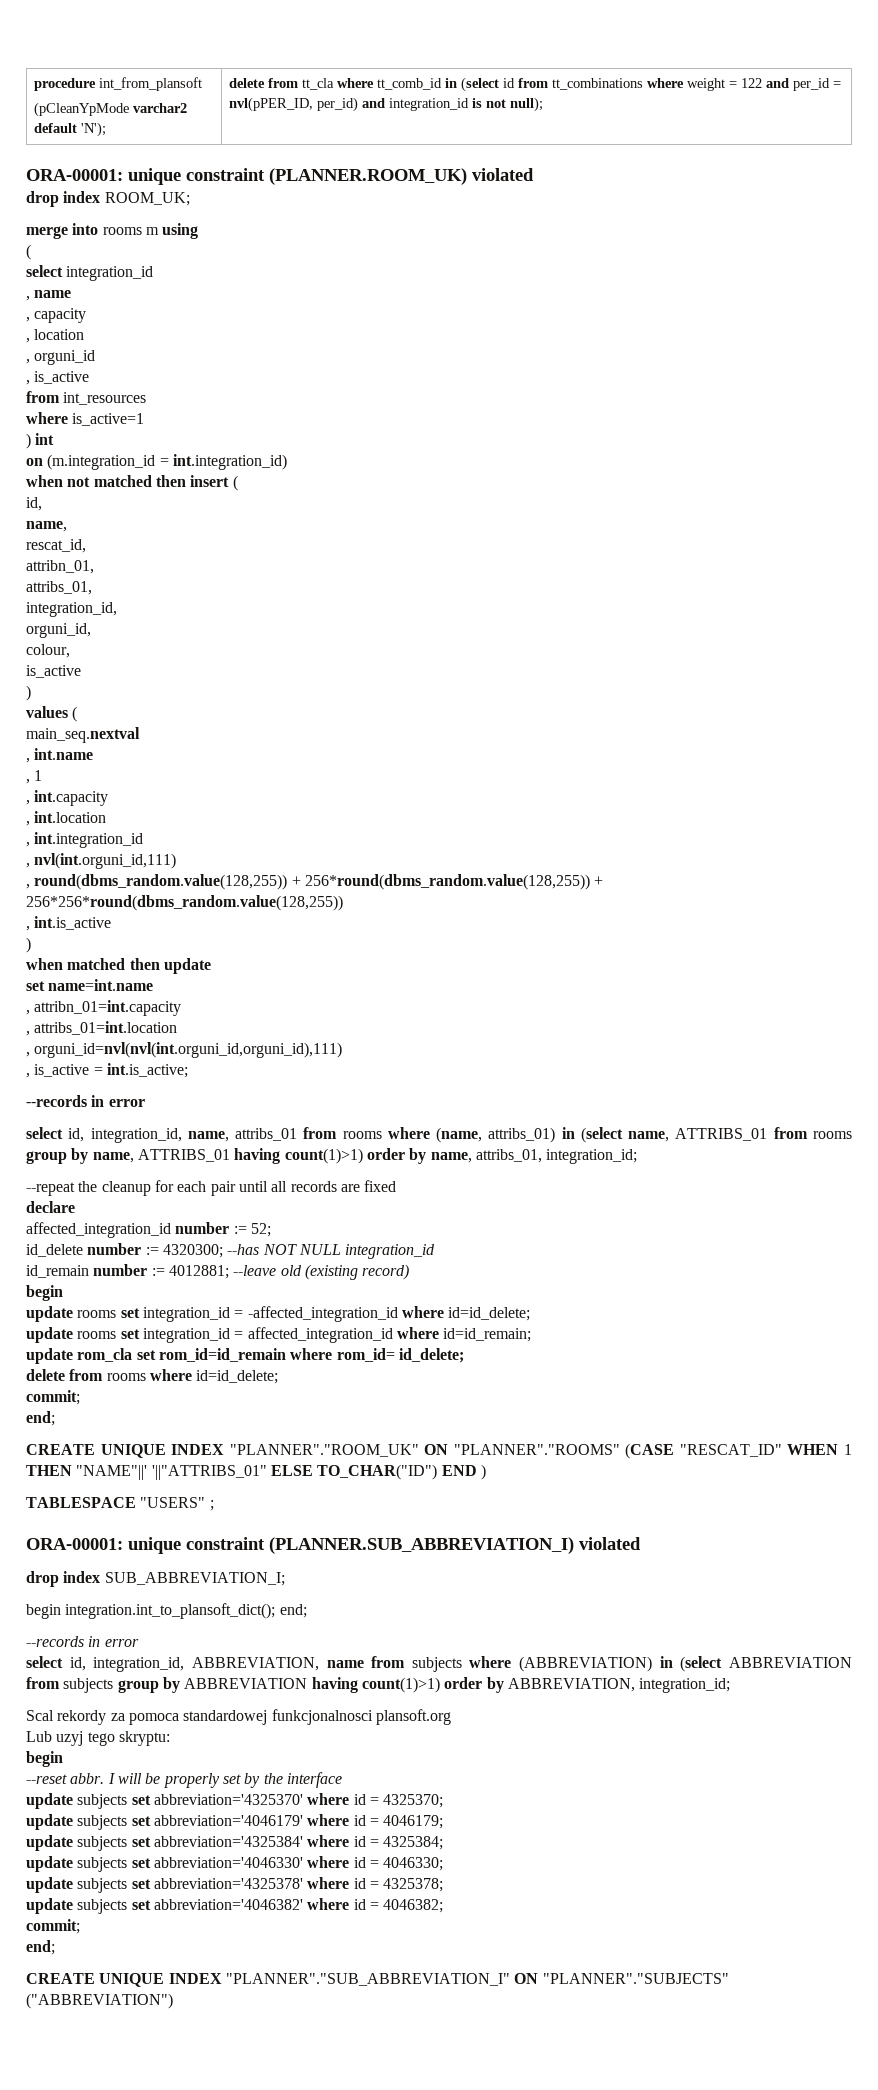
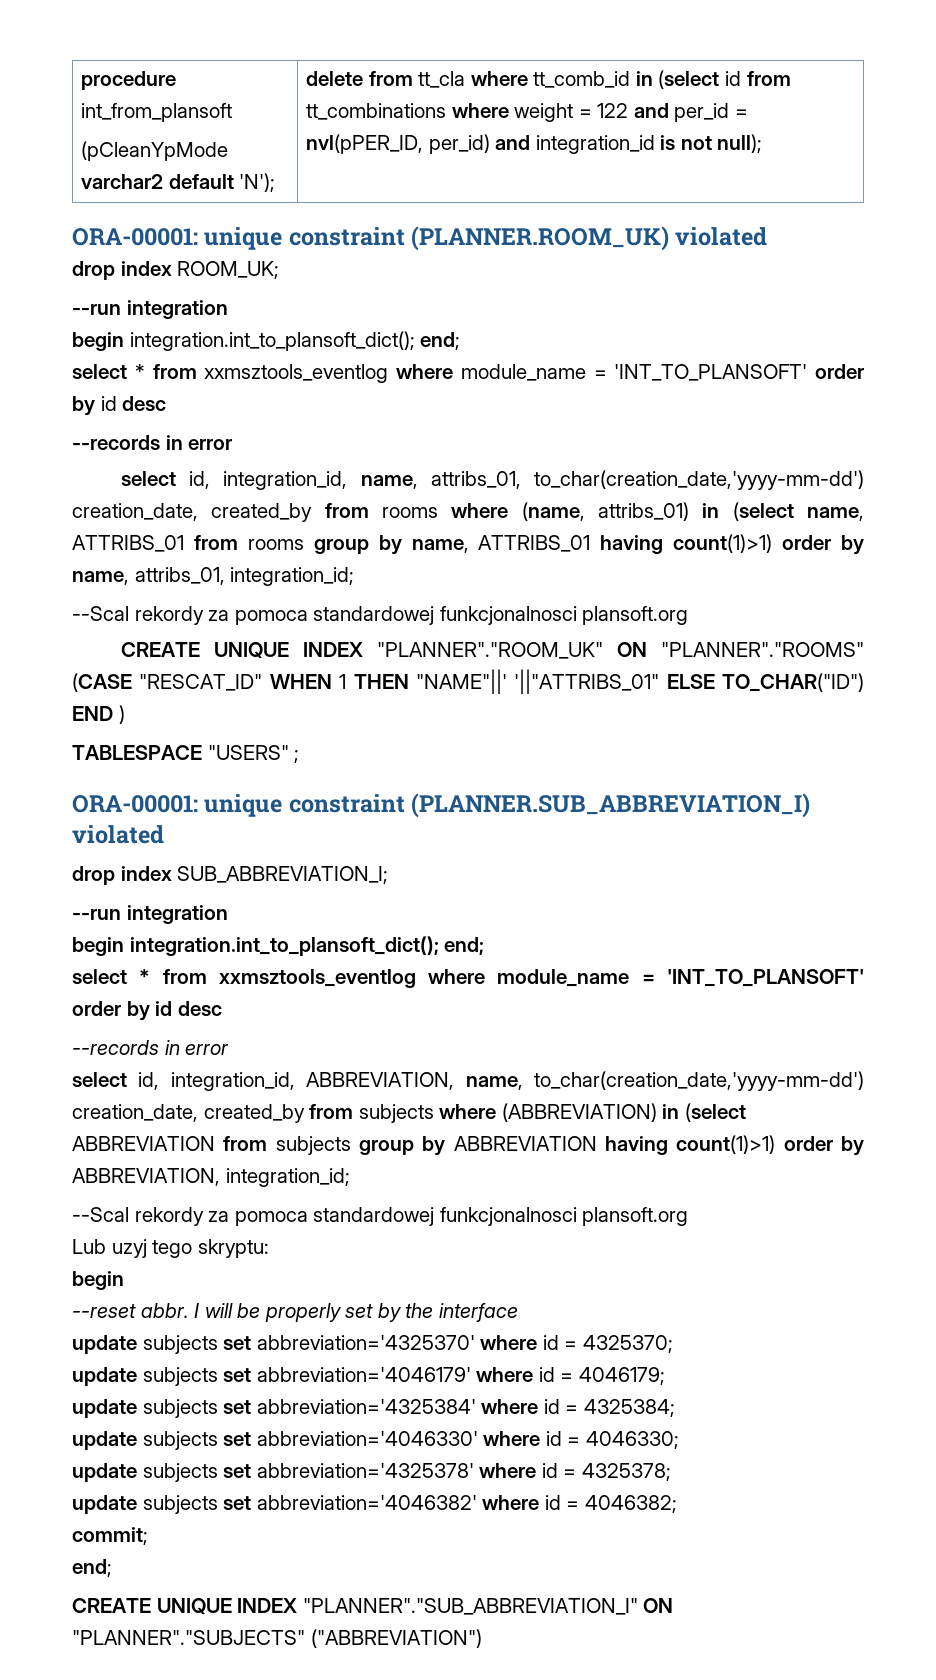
[26,223,199,239] [26,244,31,260] [26,265,154,281] [26,290,72,301] [26,308,87,323] [26,329,85,343] [26,350,96,365] [26,371,90,385] [26,391,147,405] [26,412,145,426] [26,433,55,449] [26,454,287,470] [26,475,238,491] [26,497,42,511] [26,521,67,532] [26,539,86,553] [26,560,94,574] [26,581,92,595] [26,602,117,617] [26,623,91,638] [26,644,70,658] [26,665,81,678] [26,685,31,701] [26,706,78,722] [26,727,140,743] [26,748,94,763] [26,770,43,784] [26,790,109,806] [26,811,107,826] [26,832,144,848] [26,853,177,869] [26,874,604,890] [26,895,343,911] [26,916,112,931] [26,937,31,953] [26,958,211,974] [26,979,154,991] [26,1000,182,1016] [26,1021,178,1036] [26,1042,343,1058] [26,1063,188,1078] merge into rooms m using // ( // select integration_id // , name // , capacity // , location // , orguni_id // , is_active // from int_resources // where is_active=1 // ) int // on (m.integration_id = int.integration_id) // when not matched then insert ( // id, // name, // rescat_id, // attribn_01, // attribs_01, // integration_id, // orguni_id, // colour, // is_active // ) // values ( // main_seq.nextval // , int.name // , 1 // , int.capacity // , int.location // , int.integration_id // , nvl(int.orguni_id,111) // , round(dbms_random.value(128,255)) + 256*round(dbms_random.value(128,255)) + 256*256*round(dbms_random.value(128,255)) // , int.is_active // ) // when matched then update // set name=int.name // , attribn_01=int.capacity // , attribs_01=int.location // , orguni_id=nvl(nvl(int.orguni_id,orguni_id),111) // , is_active = int.is_active; -> [72,300,228,319] [72,331,461,351] [72,364,864,383] [72,396,167,416] --run integration // begin integration.int_to_plansoft_dict(); end; // select * from xxmsztools_eventlog where module_name = 'INT_TO_PLANSOFT' order by id desc
[235,1128,298,1141] attribs_01 -> [430,470,864,490] [72,503,313,522] attribs_01, to_char(creation_date,'yyyy-mm-dd') creation_date, created_by
[26,1180,397,1196] [26,1201,75,1213] [26,1222,271,1238] [26,1243,436,1259] [26,1264,410,1280] [26,1285,63,1301] [26,1306,531,1322] [26,1327,532,1343] [26,1348,464,1364] [26,1369,279,1384] [26,1390,80,1405] [26,1411,55,1426] --repeat the cleanup for each pair until all records are fixed // declare // affected_integration_id number := 52; // id_delete number := 4320300; --has NOT NULL integration_id // id_remain number := 4012881; --leave old (existing record) // begin // update rooms set integration_id = -affected_integration_id where id=id_delete; // update rooms set integration_id = affected_integration_id where id=id_remain; // update rom_cla set rom_id=id_remain where rom_id= id_delete; // delete from rooms where id=id_delete; // commit; // end; -> [72,606,689,625] --Scal rekordy za pomoca standardowej funkcjonalnosci plansoft.org
[26,1603,307,1619] // begin integration.int_to_plansoft_dict(); end; -> [72,905,228,924] [72,936,485,956] [72,969,864,988] [72,1001,222,1021] // --run integration // begin integration.int_to_plansoft_dict(); end; // select * from xxmsztools_eventlog where module_name = 'INT_TO_PLANSOFT' order by id desc
[326,1660,364,1668] name -> [465,1071,864,1091] [72,1104,305,1123] name, to_char(creation_date,'yyyy-mm-dd') creation_date, created_by
[26,1710,54,1721] Scal -> [72,1207,129,1222] --Scal

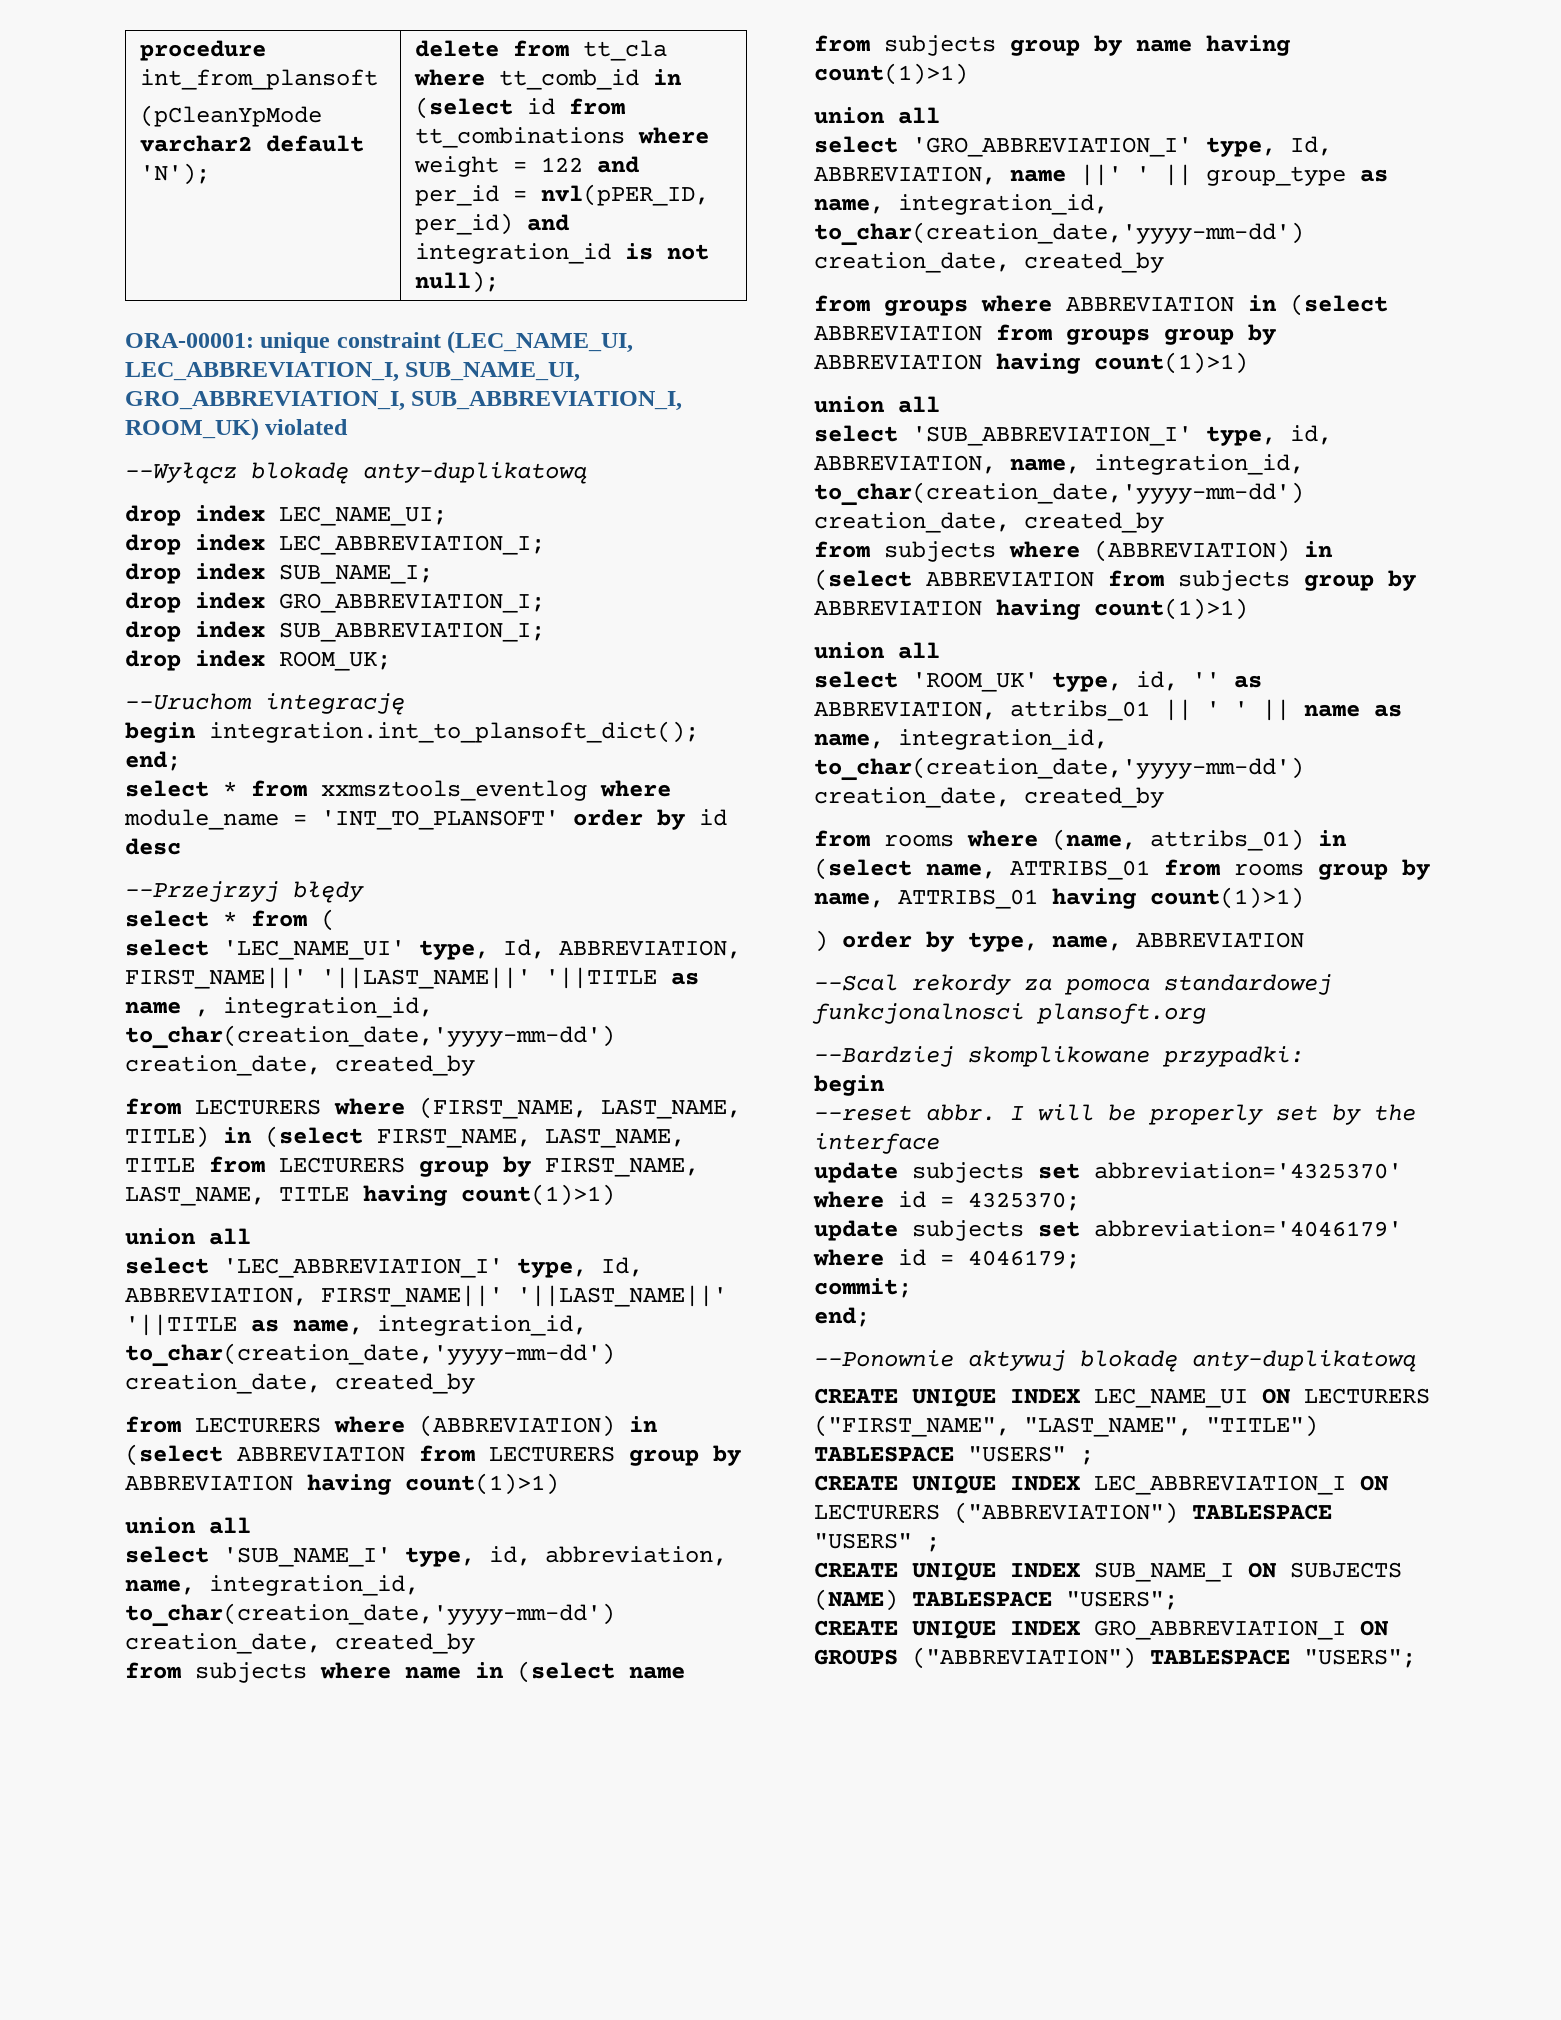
[411,226,768,251] (PLANNER.ROOM_UK) violated -> [447,331,634,354] [125,362,581,382] [125,391,683,411] [125,418,349,441] [125,462,587,484] [125,505,447,526] [125,534,545,555] [125,563,433,584] [125,592,545,613] [125,621,545,642] (LEC_NAME_UI, LEC_ABBREVIATION_I, SUB_NAME_UI, GRO_ABBREVIATION_I, SUB_ABBREVIATION_I, ROOM_UK) violated // --Wyłącz blokadę anty-duplikatową // drop index LEC_NAME_UI; // drop index LEC_ABBREVIATION_I; // drop index SUB_NAME_I; // drop index GRO_ABBREVIATION_I; // drop index SUB_ABBREVIATION_I;
[72,300,228,319] --run integration -> [125,693,405,715] --Uruchom integrację
[72,435,233,450] [120,470,864,490] [72,503,313,522] --records in error // select id, integration_id, name, attribs_01, to_char(creation_date,'yyyy-mm-dd') creation_date, created_by -> [125,881,364,903] [125,909,335,931] [125,939,741,960] [125,967,699,989] [125,997,433,1018] [125,1025,615,1049] [125,1055,475,1076] [125,1097,741,1119] [125,1126,685,1148] [125,1156,699,1177] [125,1184,615,1206] [125,1228,251,1245] [125,1257,643,1278] [125,1285,727,1307] [125,1314,587,1336] [125,1343,615,1367] [125,1373,475,1394] [125,1415,658,1437] [125,1444,741,1466] [125,1473,559,1495] [125,1517,251,1534] [125,1546,727,1567] [125,1575,419,1596] [125,1603,615,1627] [125,1633,475,1654] [125,1661,685,1683] [814,35,1290,56] [814,63,968,85] [814,107,940,124] [814,136,1332,157] [814,164,1388,186] [814,194,1108,215] [814,222,1304,246] [814,252,1164,273] [814,294,1388,316] [814,324,1276,345] [814,352,1248,374] [814,396,940,413] [814,425,1332,446] [814,454,1304,475] [814,482,1304,506] [814,512,1164,533] [814,540,1333,562] [814,569,1416,591] [814,598,1248,620] [814,642,940,659] [814,671,1262,692] [814,699,1402,721] [814,729,1108,750] [814,757,1304,781] [814,787,1164,808] --Przejrzyj błędy // select * from ( // select 'LEC_NAME_UI' type, Id, ABBREVIATION, FIRST_NAME||' '||LAST_NAME||' '||TITLE as name , integration_id, to_char(creation_date,'yyyy-mm-dd') creation_date, created_by // from LECTURERS where (FIRST_NAME, LAST_NAME, TITLE) in (select FIRST_NAME, LAST_NAME, TITLE from LECTURERS group by FIRST_NAME, LAST_NAME, TITLE having count(1)>1) // union all // select 'LEC_ABBREVIATION_I' type, Id, ABBREVIATION, FIRST_NAME||' '||LAST_NAME||' '||TITLE as name, integration_id, to_char(creation_date,'yyyy-mm-dd') creation_date, created_by // from LECTURERS where (ABBREVIATION) in (select ABBREVIATION from LECTURERS group by ABBREVIATION having count(1)>1) // union all // select 'SUB_NAME_I' type, id, abbreviation, name, integration_id, to_char(creation_date,'yyyy-mm-dd') creation_date, created_by // from subjects where name in (select name from subjects group by name having count(1)>1) // union all // select 'GRO_ABBREVIATION_I' type, Id, ABBREVIATION, name ||' ' || group_type as name, integration_id, to_char(creation_date,'yyyy-mm-dd') creation_date, created_by // from groups where ABBREVIATION in (select ABBREVIATION from groups group by ABBREVIATION having count(1)>1) // union all // select 'SUB_ABBREVIATION_I' type, id, ABBREVIATION, name, integration_id, to_char(creation_date,'yyyy-mm-dd') creation_date, created_by // from subjects where (ABBREVIATION) in (select ABBREVIATION from subjects group by ABBREVIATION having count(1)>1) // union all // select 'ROOM_UK' type, id, '' as ABBREVIATION, attribs_01 || ' ' || name as name, integration_id, to_char(creation_date,'yyyy-mm-dd') creation_date, created_by //
[782,535,864,555] [72,567,355,586] [72,606,689,625] [120,642,864,659] [72,669,864,694] [72,705,125,724] [72,745,300,763] [72,793,811,818] [72,825,164,844] [72,866,389,885] [72,905,228,924] [72,936,485,956] [72,969,864,988] [72,1001,222,1021] [72,1040,230,1055] [72,1071,864,1091] [72,1103,746,1123] [72,1135,865,1156] [72,1168,350,1187] [72,1207,689,1226] [72,1239,269,1258] order by name, attribs_01, integration_id; // --Scal rekordy za pomoca standardowej funkcjonalnosci plansoft.org // CREATE UNIQUE INDEX "PLANNER"."ROOM_UK" ON "PLANNER"."ROOMS" (CASE "RESCAT_ID" WHEN 1 THEN "NAME"||' '||"ATTRIBS_01" ELSE TO_CHAR("ID") END ) // TABLESPACE "USERS" ; // ORA-00001: unique constraint (PLANNER.SUB_ABBREVIATION_I) violated // drop index SUB_ABBREVIATION_I; // --run integration // begin integration.int_to_plansoft_dict(); end; // select * from xxmsztools_eventlog where module_name = 'INT_TO_PLANSOFT' order by id desc // --records in error // select id, integration_id, ABBREVIATION, name, to_char(creation_date,'yyyy-mm-dd') creation_date, created_by from subjects where (ABBREVIATION) in (select ABBREVIATION from subjects group by ABBREVIATION having count(1)>1) order by ABBREVIATION, integration_id; // --Scal rekordy za pomoca standardowej funkcjonalnosci plansoft.org // Lub uzyj tego skryptu: -> [814,930,1304,952] [814,974,1332,995] [812,1003,1206,1024] [814,1046,1304,1067] // ) order by type, name, ABBREVIATION // --Scal rekordy za pomoca standardowej funkcjonalnosci plansoft.org // --Bardziej skomplikowane przypadki:
[72,1399,675,1418] [72,1431,679,1450] [72,1463,671,1482] [72,1495,677,1514] [72,1527,148,1545] [72,1559,112,1577] [72,1598,674,1615] [72,1629,482,1648] update subjects set abbreviation='4325384' where id = 4325384; // update subjects set abbreviation='4046330' where id = 4046330; // update subjects set abbreviation='4325378' where id = 4325378; // update subjects set abbreviation='4046382' where id = 4046382; // commit; // end; // CREATE UNIQUE INDEX "PLANNER"."SUB_ABBREVIATION_I" ON "PLANNER"."SUBJECTS" ("ABBREVIATION") -> [814,1278,912,1298] [814,1307,870,1327] [814,1350,1416,1372] [814,1388,1430,1408] [814,1415,1318,1437] [814,1446,1094,1465] [814,1475,1389,1495] [814,1502,1332,1524] [814,1533,940,1552] [814,1562,1402,1582] [814,1589,1178,1611] [814,1620,1389,1640] [814,1647,1416,1669] commit; // end; // --Ponownie aktywuj blokadę anty-duplikatową // CREATE UNIQUE INDEX LEC_NAME_UI ON LECTURERS ("FIRST_NAME", "LAST_NAME", "TITLE") TABLESPACE "USERS" ; // CREATE UNIQUE INDEX LEC_ABBREVIATION_I ON LECTURERS ("ABBREVIATION") TABLESPACE "USERS" ; // CREATE UNIQUE INDEX SUB_NAME_I ON SUBJECTS (NAME) TABLESPACE "USERS"; // CREATE UNIQUE INDEX GRO_ABBREVIATION_I ON GROUPS ("ABBREVIATION") TABLESPACE "USERS";

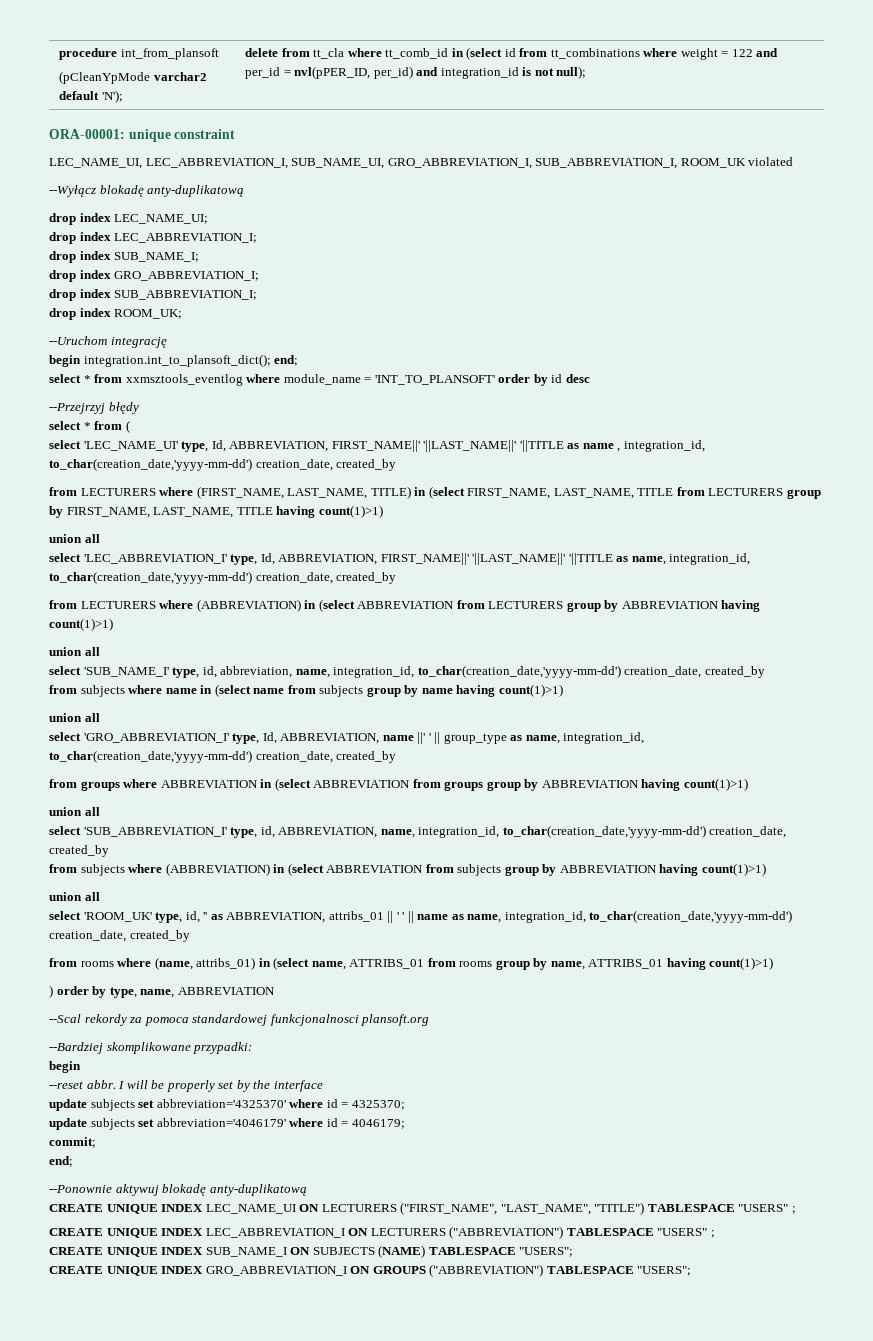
[447,331,634,354] (LEC_NAME_UI, -> [49,158,142,169] // LEC_NAME_UI,
[125,418,259,441] ROOM_UK) -> [680,158,746,168] ROOM_UK

